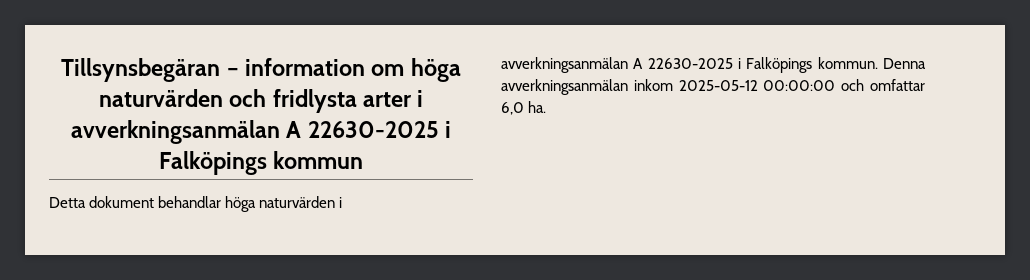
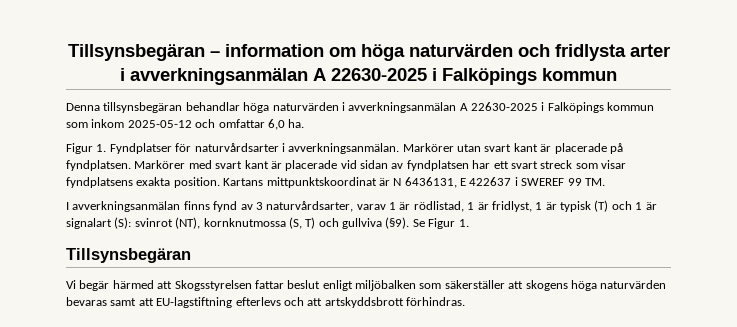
[49,196,155,208] Detta dokument -> [66,102,183,113] Denna tillsynsbegäran
[817,57,926,69] [501,79,628,95] kommun. Denna avverkningsanmälan -> [607,102,655,111] [66,122,88,128] kommun som
[763,80,836,91] 00:00:00 -> (192, 124) none
(547, 107) none -> [66,143,623,154] [66,160,626,171] [66,177,605,188] [66,200,657,212] [66,217,469,229] [66,248,191,263] [66,280,667,291] [66,297,465,308] // Figur 1. Fyndplatser för naturvårdsarter i avverkningsanmälan. Markörer utan svart kant är placerade på fyndplatsen. Markörer med svart kant är placerade vid sidan av fyndplatsen har ett svart streck som visar fyndplatsens exakta position. Kartans mittpunktskoordinat är N 6436131, E 422637 i SWEREF 99 TM. // I avverkningsanmälan finns fynd av 3 naturvårdsarter, varav 1 är rödlistad, 1 är fridlyst, 1 är typisk (T) och 1 är signalart (S): svinrot (NT), kornknutmossa (S, T) och gullviva (§9). Se Figur 1. // Tillsynsbegäran // Vi begär härmed att Skogsstyrelsen fattar beslut enligt miljöbalken som säkerställer att skogens höga naturvärden bevaras samt att EU-lagstiftning efterlevs och att artskyddsbrott förhindras.

